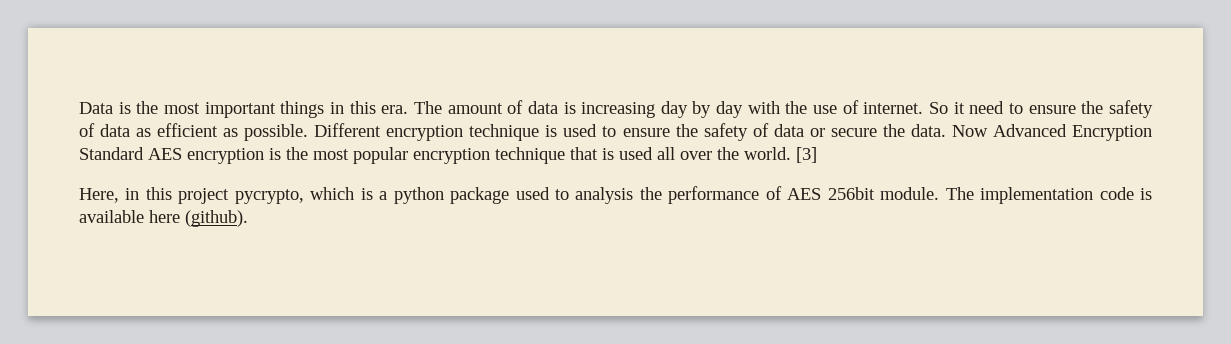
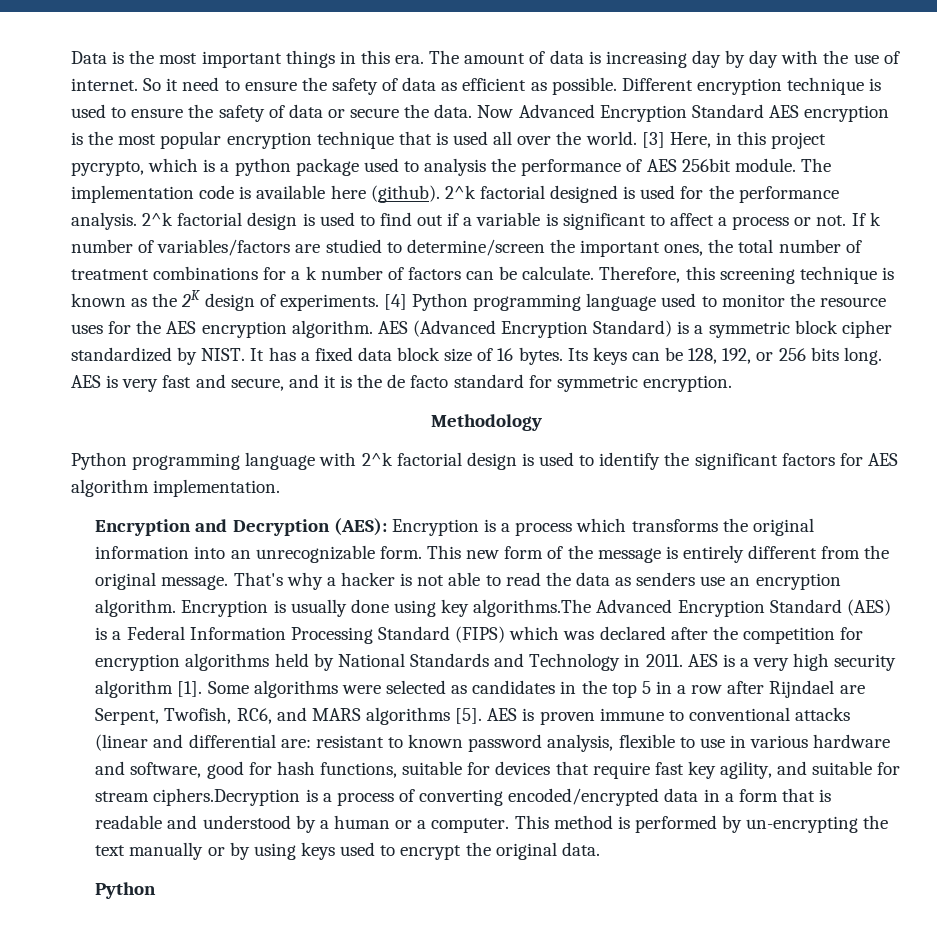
(817, 155) // -> (665, 140) none
(248, 218) none -> [444,185,839,203] [71,212,881,230] [71,239,862,257] [71,266,894,284] [71,290,886,311] [71,320,892,338] [71,347,882,365] [71,374,732,392] [430,414,542,431] [71,452,898,470] [71,479,281,497] [95,518,814,536] [95,545,890,563] [95,572,841,590] [95,599,891,617] [95,626,864,644] [95,653,897,671] [95,680,865,698] [95,707,851,725] [95,734,891,752] [95,761,901,779] [95,788,832,806] [95,815,889,833] [95,842,600,860] [95,882,157,899] 2^k factorial designed is used for the performance analysis. 2^k factorial design is used to find out if a variable is significant to affect a process or not. If k number of variables/factors are studied to determine/screen the important ones, the total number of treatment combinations for a k number of factors can be calculate. Therefore, this screening technique is known as the 2K design of experiments. [4] Python programming language used to monitor the resource uses for the AES encryption algorithm. AES (Advanced Encryption Standard) is a symmetric block cipher standardized by NIST. It has a fixed data block size of 16 bytes. Its keys can be 128, 192, or 256 bits long. AES is very fast and secure, and it is the de facto standard for symmetric encryption. // Methodology // Python programming language with 2^k factorial design is used to identify the significant factors for AES algorithm implementation. // Encryption and Decryption (AES): Encryption is a process which transforms the original information into an unrecognizable form. This new form of the message is entirely different from the original message. That's why a hacker is not able to read the data as senders use an encryption algorithm. Encryption is usually done using key algorithms.The Advanced Encryption Standard (AES) is a Federal Information Processing Standard (FIPS) which was declared after the competition for encryption algorithms held by National Standards and Technology in 2011. AES is a very high security algorithm [1]. Some algorithms were selected as candidates in the top 5 in a row after Rijndael are Serpent, Twofish, RC6, and MARS algorithms [5]. AES is proven immune to conventional attacks (linear and differential are: resistant to known password analysis, flexible to use in various hardware and software, good for hash functions, suitable for devices that require fast key agility, and suitable for stream ciphers.Decryption is a process of converting encoded/encrypted data in a form that is readable and understood by a human or a computer. This method is performed by un-encrypting the text manually or by using keys used to encrypt the original data. // Python

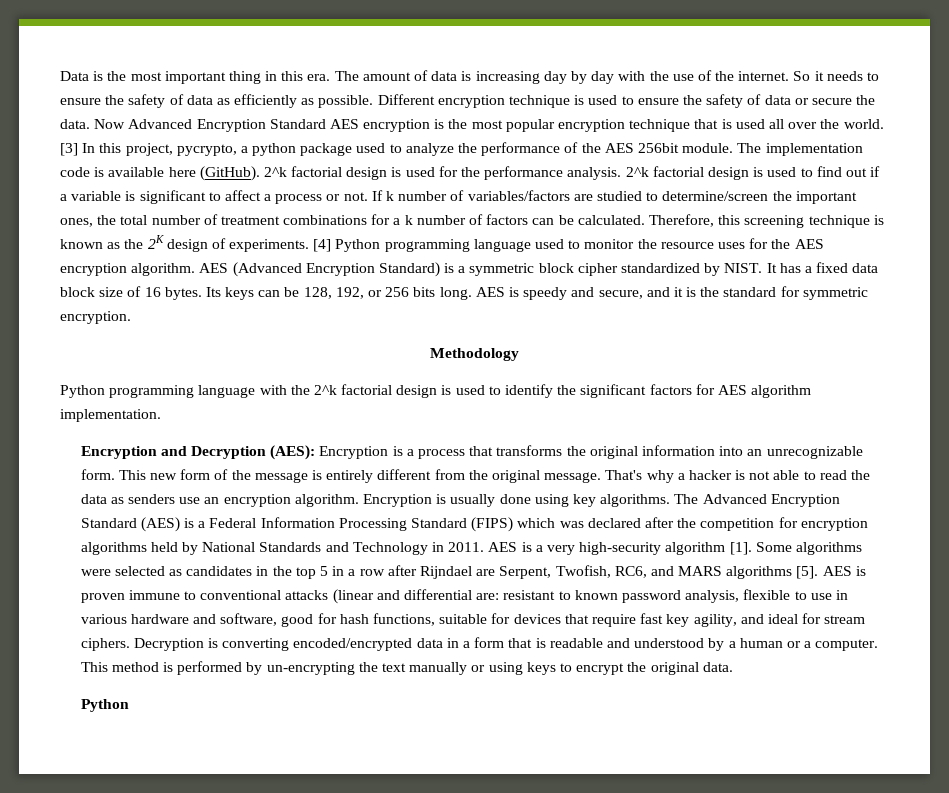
[285,50,335,68] things -> [228,71,261,84] thing
(900, 57) none -> [715,71,735,81] the
[182,77,220,91] need -> [826,71,863,81] needs
[462,78,527,91] efficient -> [234,94,298,108] efficiently
[669,131,827,149] [71,158,216,176] Here, in this project pycrypto, which is -> [82,143,237,156] In this project, pycrypto,
[424,158,487,176] analysis -> [405,143,454,156] analyze
(643, 165) none -> [581,143,601,153] the
[370,185,619,203] (github). 2^k factorial designed -> [199,166,388,181] (GitHub). 2^k factorial design
[522,266,595,280] calculate. -> [577,215,645,225] calculated.
[122,375,192,392] very fast -> [523,287,568,300] speedy
[387,374,449,388] de facto -> (720, 292) none
(357, 459) none -> [290,385,310,395] the
[576,518,627,532] which -> [469,446,494,456] that
[473,599,592,617] algorithms.The -> [600,494,699,507] algorithms. The
[793,653,897,671] high security -> [579,542,662,555] high-security
[812,761,873,775] suitable -> [767,614,798,624] ideal
[153,788,416,806] ciphers.Decryption is a process of -> [80,638,219,651] ciphers. Decryption is
[229,842,250,860] by -> (486, 668) none
[340,842,376,856] used -> (556, 668) none

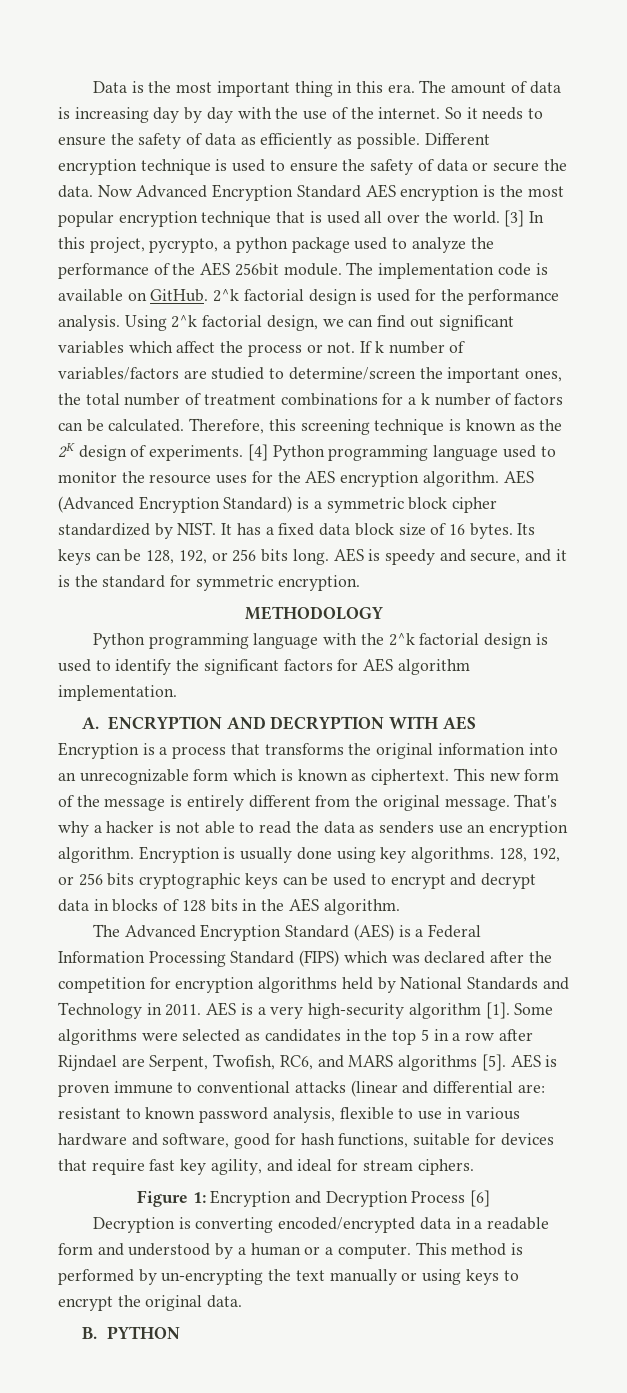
[168,166,260,181] here (GitHub). -> [127,289,209,302] on GitHub.
[625,166,881,180] [60,190,272,204] 2^k factorial design is used to find out if a variable is significant to affect a -> [124,315,514,331] [58,341,244,354] Using 2^k factorial design, we can find out significant variables which affect the
[430,348,519,361] Methodology -> [244,606,383,620] METHODOLOGY
[80,445,316,460] Encryption and Decryption (AES): -> [82,716,476,730] A. ENCRYPTION AND DECRYPTION WITH AES //
[80,469,115,480] form. -> [193,769,450,785] form which is known as ciphertext.
(671, 500) none -> [498,848,560,862] [58,873,536,889] [58,898,400,915] 128, 192, or 256 bits cryptographic keys can be used to encrypt and decrypt data in blocks of 128 bits in the AES algorithm. //
(130, 644) none -> [136,1190,491,1207] // Figure 1: Encryption and Decryption Process [6] //
[474,637,603,648] form that is readable -> [486,1217,549,1230] [58,1243,93,1255] readable form
[80,699,129,712] Python -> [82,1326,180,1339] B. PYTHON

